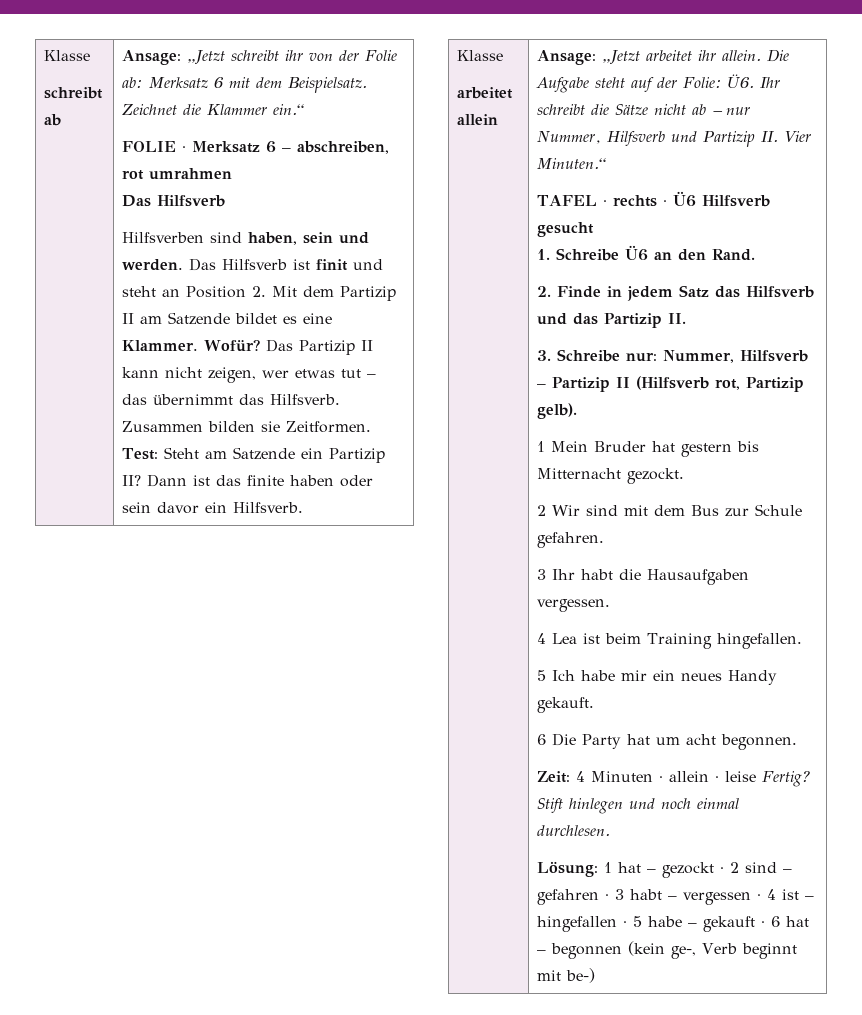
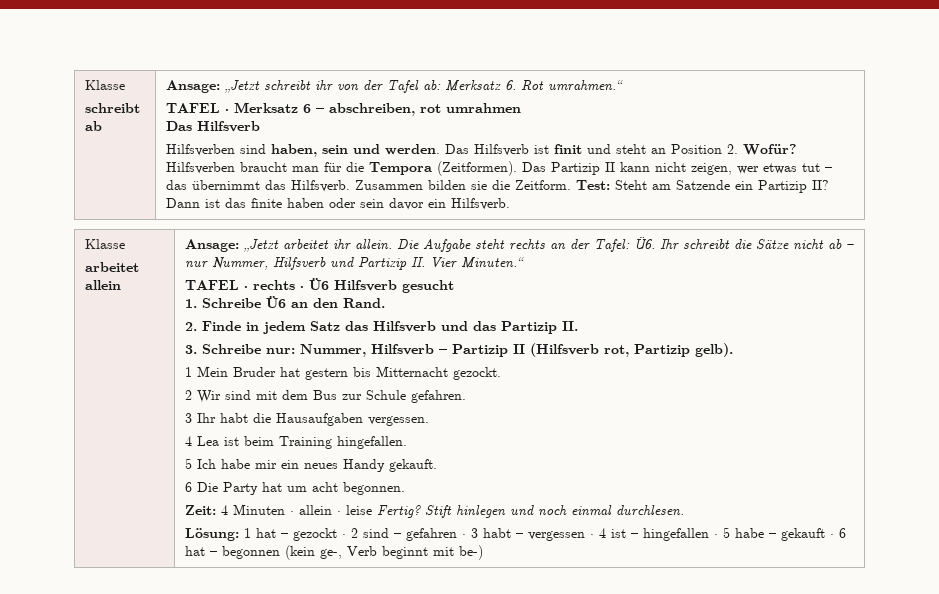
[365,50,398,61] Folie -> [386,80,419,93] Tafel
[214,77,368,93] [122,104,307,115] [122,141,177,152] 6 mit dem Beispielsatz. Zeichnet die Klammer ein.“ // FOLIE -> [504,80,623,91] [165,103,220,113] 6. Rot umrahmen.“ // TAFEL
[272,286,397,301] [122,312,333,325] [122,339,261,352] Mit dem Partizip II am Satzende bildet es eine Klammer. Wofür? -> [742,144,797,155] [165,161,517,176] Wofür? Hilfsverben braucht man für die Tempora (Zeitformen).
[286,421,372,433] Zeitformen. -> [491,180,571,190] die Zeitform.
[631,77,723,92] auf der Folie: -> [508,239,630,252] rechts an der Tafel:

